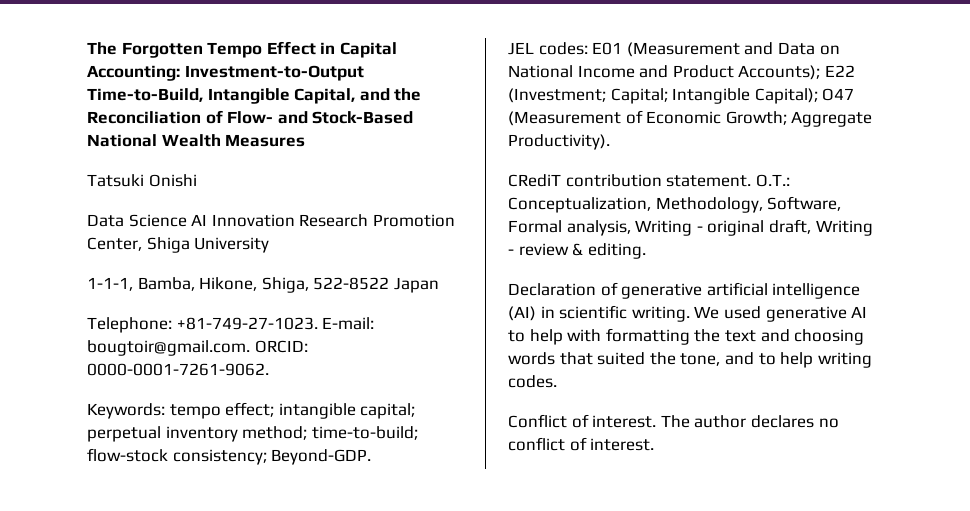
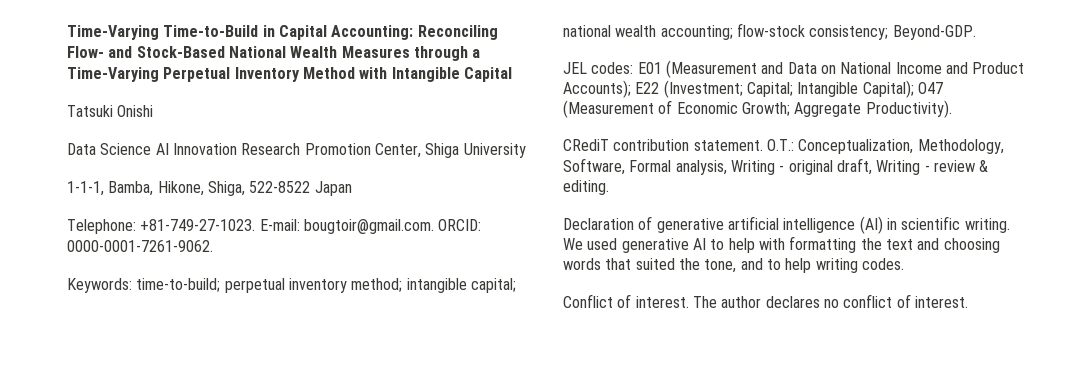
[87,41,397,58] [87,65,364,81] [87,88,422,104] [87,110,223,124] The Forgotten Tempo Effect in Capital Accounting: Investment-to-Output Time-to-Build, Intangible Capital, and the Reconciliation of -> [67,25,498,40] Time-Varying Time-to-Build in Capital Accounting: Reconciling
(306, 140) none -> [413,46,481,61] [67,67,512,82] through a Time-Varying Perpetual Inventory Method with Intangible Capital
[169,402,416,419] [87,426,418,442] tempo effect; intangible capital; perpetual inventory method; time-to-build; -> [136,278,516,293] [563,25,733,40] time-to-build; perpetual inventory method; intangible capital; national wealth accounting;

